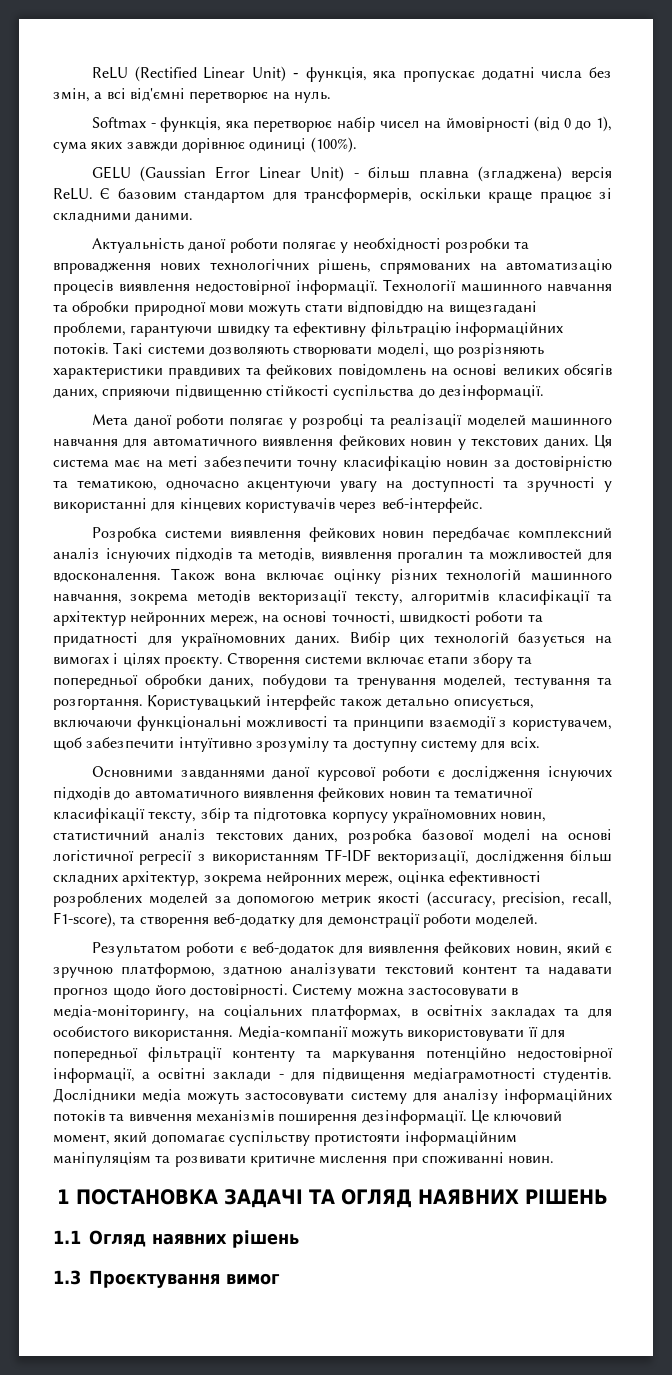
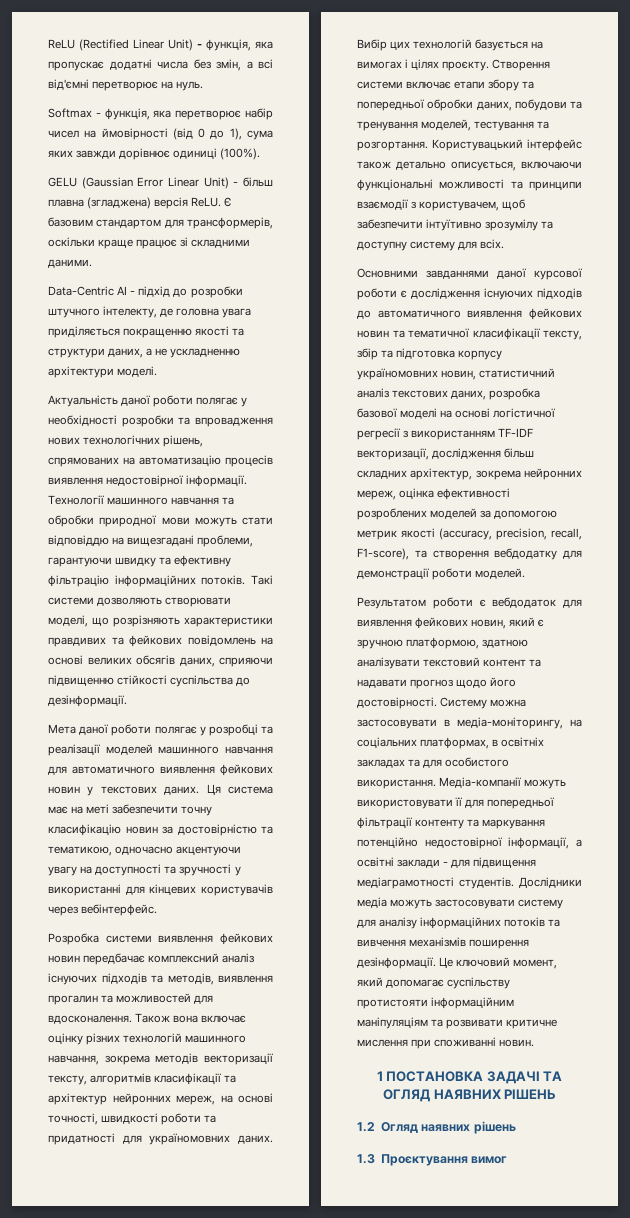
(194, 217) none -> [48,286,243,298] [48,306,252,318] [48,326,245,338] [48,348,241,358] [48,366,158,378] // Data-Centric AI - підхід до розробки штучного інтелекту, де головна увага приділяється покращенню якості та структури даних, а не ускладненню архітектури моделі.
[381,498,483,513] веб-інтерфейс. -> [81,904,158,916] вебінтерфейс.
[212,913,295,928] веб-додатку -> [494,548,558,560] вебдодатку
[251,942,334,956] веб-додаток -> [492,597,557,608] вебдодаток
[53,1230,81,1244] 1.1 -> [357,1122,375,1132] 1.2

